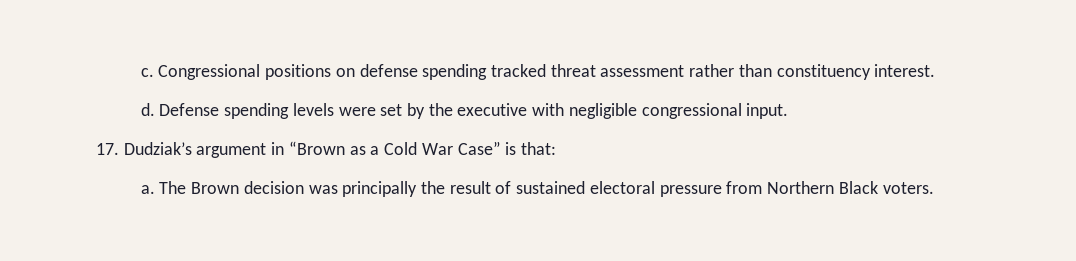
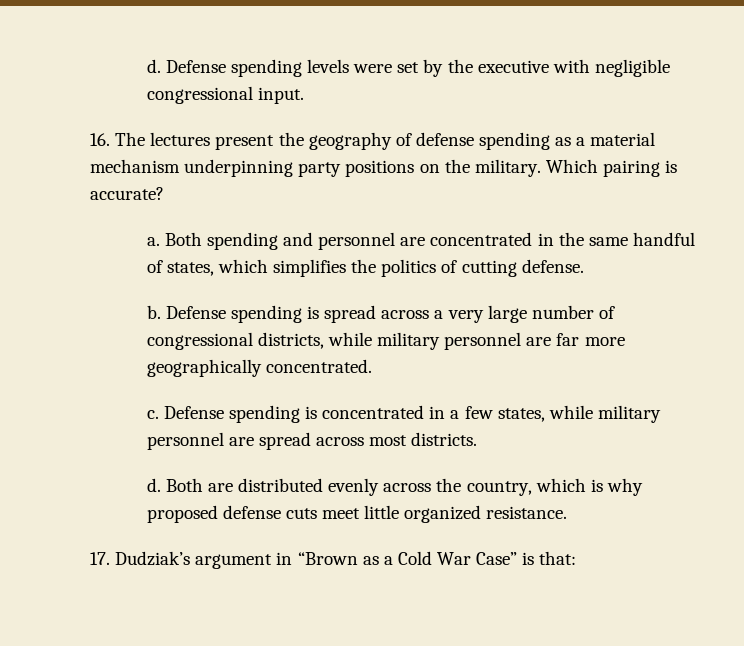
[140,64,936,80] c. Congressional positions on defense spending tracked threat assessment rather than constituency interest. // -> (146, 66) none
(789, 111) none -> [90,132,656,150] [90,159,678,177] [90,187,164,200] [146,232,695,250] [146,259,584,277] [146,305,615,323] [146,332,625,350] [146,359,372,377] [146,405,661,423] [146,432,478,450] [146,478,643,496] [146,505,568,523] // 16. The lectures present the geography of defense spending as a material mechanism underpinning party positions on the military. Which pairing is accurate? // a. Both spending and personnel are concentrated in the same handful of states, which simplifies the politics of cutting defense. // b. Defense spending is spread across a very large number of congressional districts, while military personnel are far more geographically concentrated. // c. Defense spending is concentrated in a few states, while military personnel are spread across most districts. // d. Both are distributed evenly across the country, which is why proposed defense cuts meet little organized resistance.
[140,181,934,197] // a. The Brown decision was principally the result of sustained electoral pressure from Northern Black voters. -> (577, 558) none

